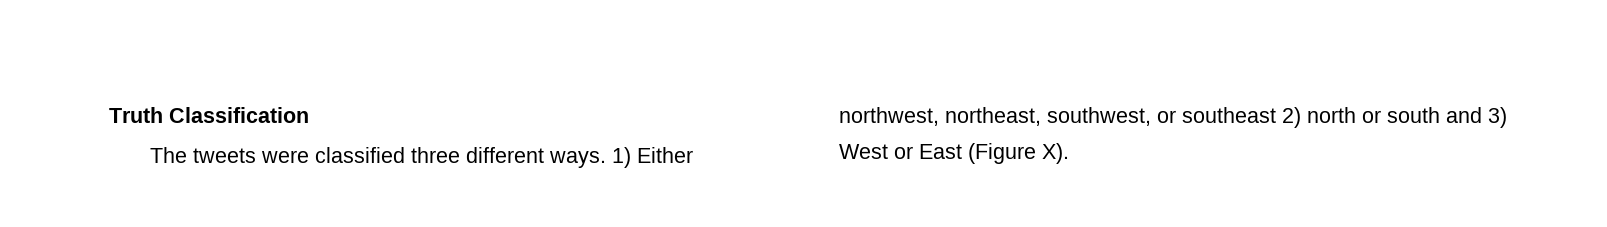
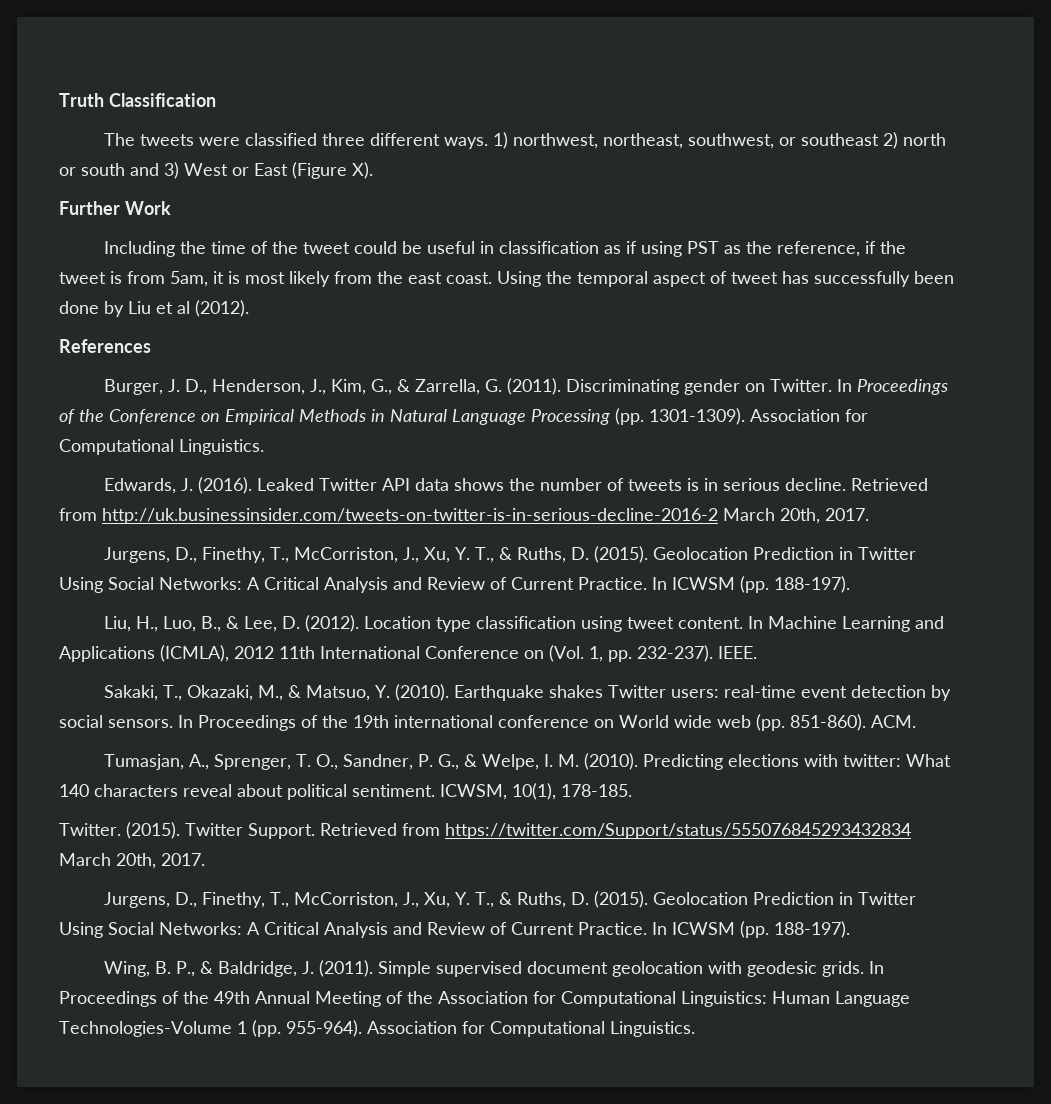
[637,147,694,163] Either -> (509, 140) none
(1069, 153) none -> [59,201,171,215] [104,241,907,257] [59,271,954,287] [59,300,249,317] [59,339,151,353] [104,378,949,395] [59,408,868,425] [59,439,264,455] [104,477,929,494] [59,508,869,524] [104,546,917,563] [59,576,850,593] [104,615,945,632] [59,645,757,662] [104,684,952,701] [59,714,916,731] [104,753,952,770] [59,783,632,800] [59,822,911,839] [59,853,205,869] [104,891,917,908] [59,921,850,938] [104,960,885,977] [59,991,910,1007] [59,1020,695,1037] // Further Work // Including the time of the tweet could be useful in classification as if using PST as the reference, if the tweet is from 5am, it is most likely from the east coast. Using the temporal aspect of tweet has successfully been done by Liu et al (2012). // References // Burger, J. D., Henderson, J., Kim, G., & Zarrella, G. (2011). Discriminating gender on Twitter. In Proceedings of the Conference on Empirical Methods in Natural Language Processing (pp. 1301-1309). Association for Computational Linguistics. // Edwards, J. (2016). Leaked Twitter API data shows the number of tweets is in serious decline. Retrieved from http://uk.businessinsider.com/tweets-on-twitter-is-in-serious-decline-2016-2 March 20th, 2017. // Jurgens, D., Finethy, T., McCorriston, J., Xu, Y. T., & Ruths, D. (2015). Geolocation Prediction in Twitter Using Social Networks: A Critical Analysis and Review of Current Practice. In ICWSM (pp. 188-197). // Liu, H., Luo, B., & Lee, D. (2012). Location type classification using tweet content. In Machine Learning and Applications (ICMLA), 2012 11th International Conference on (Vol. 1, pp. 232-237). IEEE. // Sakaki, T., Okazaki, M., & Matsuo, Y. (2010). Earthquake shakes Twitter users: real-time event detection by social sensors. In Proceedings of the 19th international conference on World wide web (pp. 851-860). ACM. // Tumasjan, A., Sprenger, T. O., Sandner, P. G., & Welpe, I. M. (2010). Predicting elections with twitter: What 140 characters reveal about political sentiment. ICWSM, 10(1), 178-185. // Twitter. (2015). Twitter Support. Retrieved from https://twitter.com/Support/status/555076845293432834 March 20th, 2017. // Jurgens, D., Finethy, T., McCorriston, J., Xu, Y. T., & Ruths, D. (2015). Geolocation Prediction in Twitter Using Social Networks: A Critical Analysis and Review of Current Practice. In ICWSM (pp. 188-197). // Wing, B. P., & Baldridge, J. (2011). Simple supervised document geolocation with geodesic grids. In Proceedings of the 49th Annual Meeting of the Association for Computational Linguistics: Human Language Technologies-Volume 1 (pp. 955-964). Association for Computational Linguistics.

